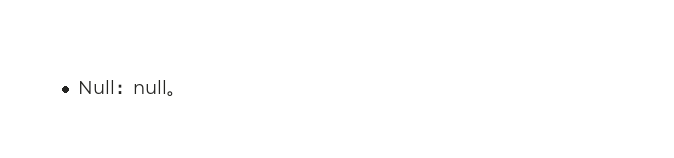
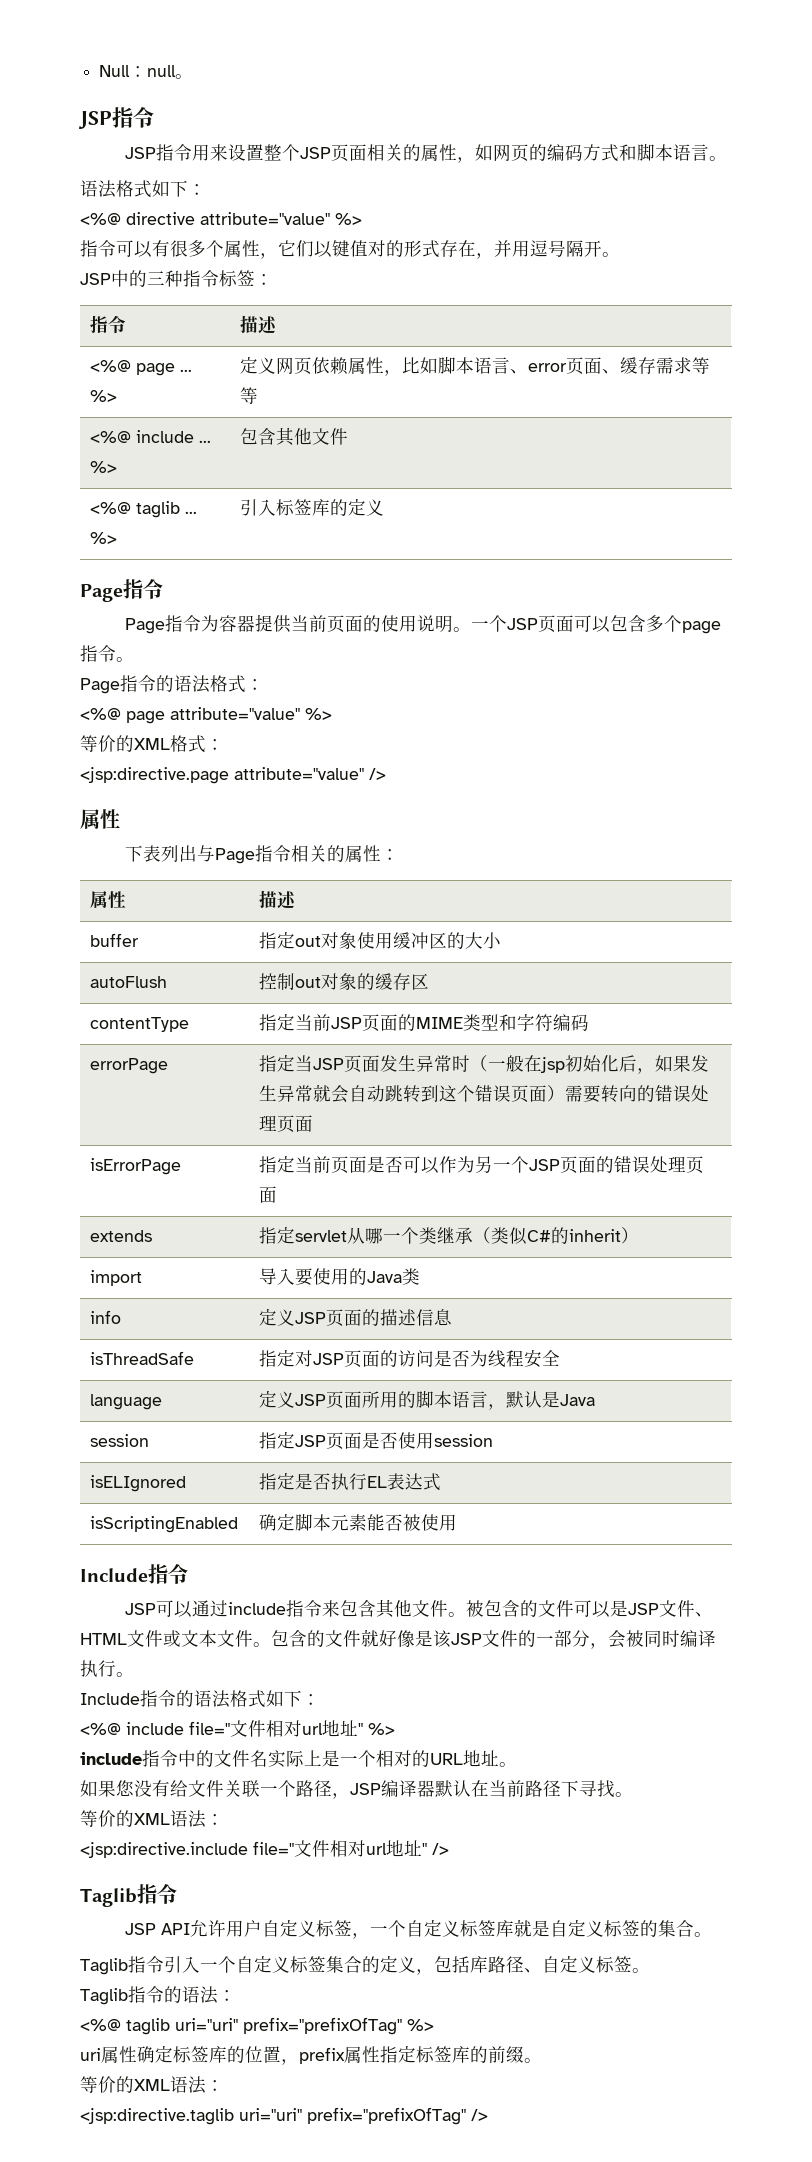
(185, 94) none -> [78,107,154,129] [124,143,727,163] [80,180,206,198] [80,212,362,225] [80,240,620,259] [80,270,273,287] [90,315,127,334] [240,315,278,334] [90,360,193,376] [90,390,118,402] [240,356,711,376] [240,387,259,404] [90,430,212,443] [90,461,118,473] [240,427,349,446] [90,501,198,518] [90,532,118,544] [240,498,385,516] [80,579,163,602] [124,614,721,634] [80,645,134,662] [80,675,264,694] [80,707,332,724] [80,735,224,753] [80,767,386,784] [80,809,120,829] [124,845,399,864] [90,891,127,909] [259,890,297,909] [90,933,140,947] [259,931,502,949] [90,976,168,988] [259,973,430,990] [90,1017,190,1032] [259,1013,590,1032] [90,1058,169,1074] [259,1054,710,1074] [259,1084,710,1103] [259,1115,314,1133] [90,1158,182,1175] [259,1155,705,1174] [259,1186,278,1203] [90,1230,153,1242] [259,1226,640,1245] [90,1270,143,1286] [259,1268,421,1286] [90,1310,122,1324] [259,1308,453,1327] [90,1351,195,1365] [259,1349,561,1368] [90,1394,163,1410] [259,1390,596,1410] [90,1434,150,1447] [259,1431,494,1450] [90,1475,187,1492] [259,1472,442,1491] [90,1516,239,1533] [259,1513,458,1531] [80,1564,188,1584] [124,1599,713,1618] [80,1629,716,1649] [80,1660,134,1677] [80,1690,320,1708] [80,1720,395,1737] [80,1750,517,1768] [80,1780,633,1799] [80,1810,224,1828] [80,1840,449,1858] [80,1884,177,1907] [124,1919,712,1939] [80,1955,650,1975] [80,1986,236,2005] [80,2017,434,2035] [80,2045,542,2065] [80,2076,224,2094] [80,2107,488,2125] // JSP指令 // JSP指令用来设置整个JSP页面相关的属性，如网页的编码方式和脚本语言。 // 语法格式如下： // <%@ directive attribute="value" %> // 指令可以有很多个属性，它们以键值对的形式存在，并用逗号隔开。 // JSP中的三种指令标签： // 指令 | 描述 // <%@ page ... %> | 定义网页依赖属性，比如脚本语言、error页面、缓存需求等等 // <%@ include ... %> | 包含其他文件 // <%@ taglib ... %> | 引入标签库的定义 // Page指令 // Page指令为容器提供当前页面的使用说明。一个JSP页面可以包含多个page指令。 // Page指令的语法格式： // <%@ page attribute="value" %> // 等价的XML格式： // <jsp:directive.page attribute="value" /> // 属性 // 下表列出与Page指令相关的属性： // 属性 | 描述 // buffer | 指定out对象使用缓冲区的大小 // autoFlush | 控制out对象的缓存区 // contentType | 指定当前JSP页面的MIME类型和字符编码 // errorPage | 指定当JSP页面发生异常时（一般在jsp初始化后，如果发生异常就会自动跳转到这个错误页面）需要转向的错误处理页面 // isErrorPage | 指定当前页面是否可以作为另一个JSP页面的错误处理页面 // extends | 指定servlet从哪一个类继承（类似C#的inherit） // import | 导入要使用的Java类 // info | 定义JSP页面的描述信息 // isThreadSafe | 指定对JSP页面的访问是否为线程安全 // language | 定义JSP页面所用的脚本语言，默认是Java // session | 指定JSP页面是否使用session // isELIgnored | 指定是否执行EL表达式 // isScriptingEnabled | 确定脚本元素能否被使用 // Include指令 // JSP可以通过include指令来包含其他文件。被包含的文件可以是JSP文件、HTML文件或文本文件。包含的文件就好像是该JSP文件的一部分，会被同时编译执行。 // Include指令的语法格式如下： // <%@ include file="文件相对url地址" %> // include指令中的文件名实际上是一个相对的URL地址。 // 如果您没有给文件关联一个路径，JSP编译器默认在当前路径下寻找。 // 等价的XML语法： // <jsp:directive.include file="文件相对url地址" /> // Taglib指令 // JSP API允许用户自定义标签，一个自定义标签库就是自定义标签的集合。 // Taglib指令引入一个自定义标签集合的定义，包括库路径、自定义标签。 // Taglib指令的语法： // <%@ taglib uri="uri" prefix="prefixOfTag" %> // uri属性确定标签库的位置，prefix属性指定标签库的前缀。 // 等价的XML语法： // <jsp:directive.taglib uri="uri" prefix="prefixOfTag" />

